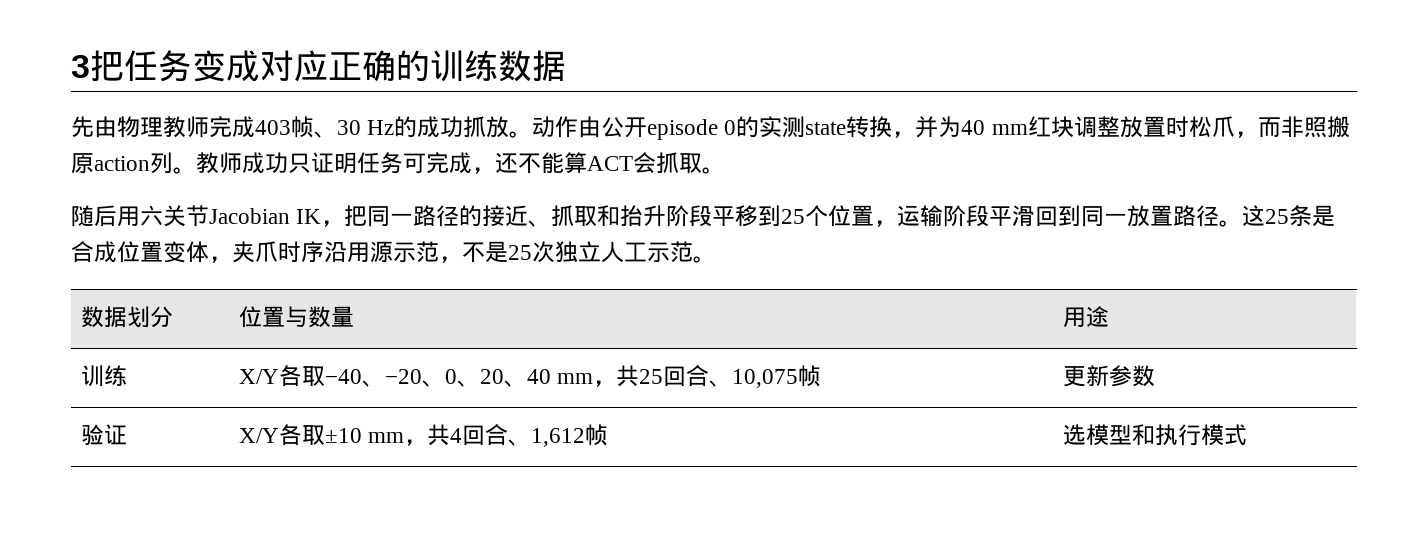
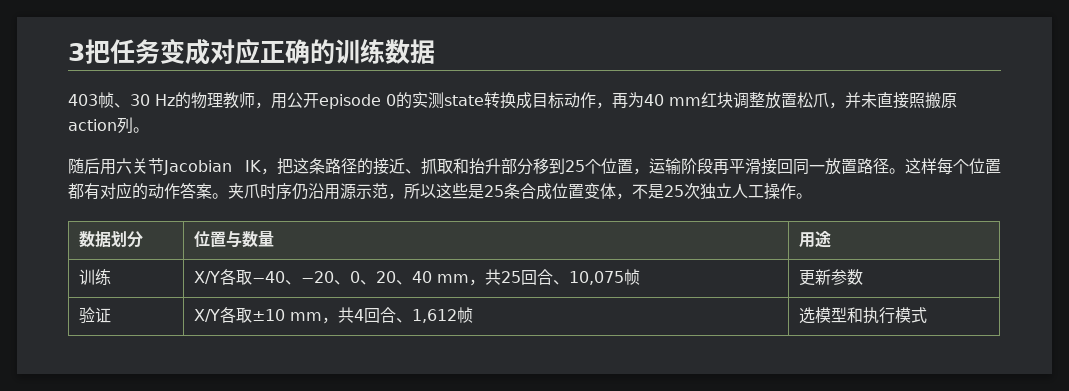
[71,116,255,138] 先由物理教师完成 -> (435, 51) none
[417,116,602,138] 成功抓放。动作由 -> [191,92,287,109] 物理教师，用
[892,116,939,138] ，并 -> [516,92,628,109] 成目标动作，再
[1165,116,1304,138] 时松爪，而非 -> [797,92,909,109] 松爪，并未直接
[196,152,725,174] 教师成功只证明任务可完成，还不能算ACT会抓取。 -> (149, 130) none
[367,206,414,227] 同一 -> [293,158,325,174] 这条
[666,205,736,227] 阶段平 -> [501,158,533,175] 部分
[989,205,1082,227] 平滑回到 -> [713,158,793,175] 再平滑接回
[1265,205,1336,227] [71,241,439,263] 25条是合成位置变体，夹爪时序沿用源示范 -> [921,158,1001,174] [68,182,616,200] 样每个位置都有对应的动作答案。夹爪时序仍沿用源示范，所以这些是25条合成位置变体
[647,241,693,263] 示范 -> [764,183,796,200] 操作

